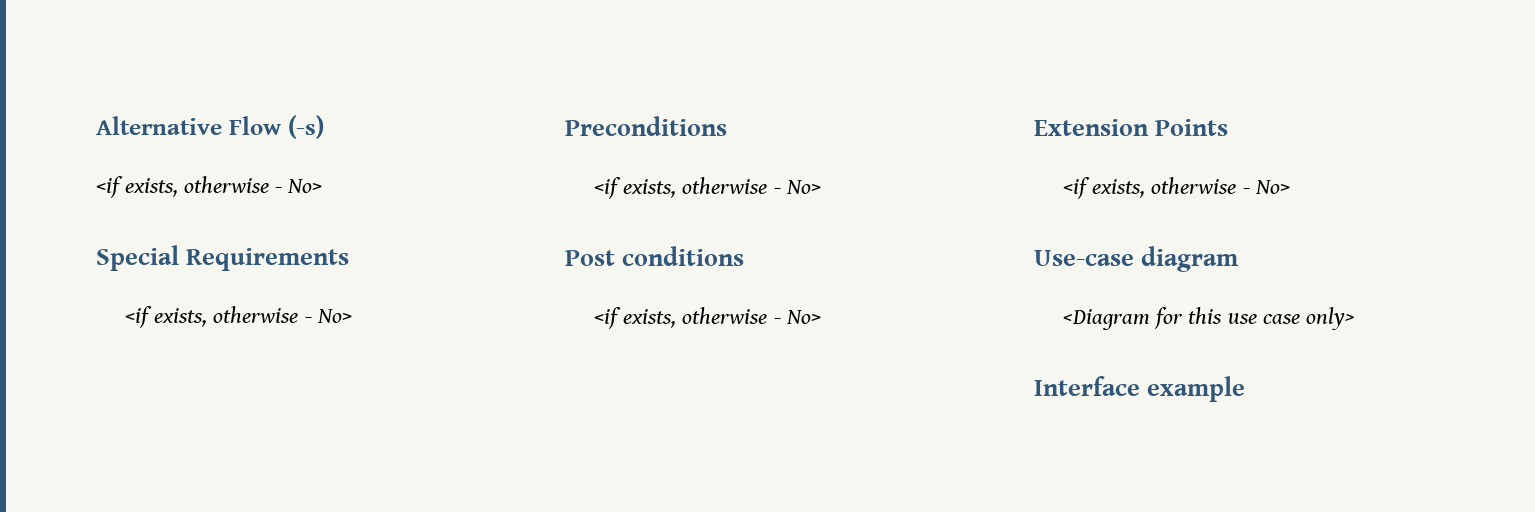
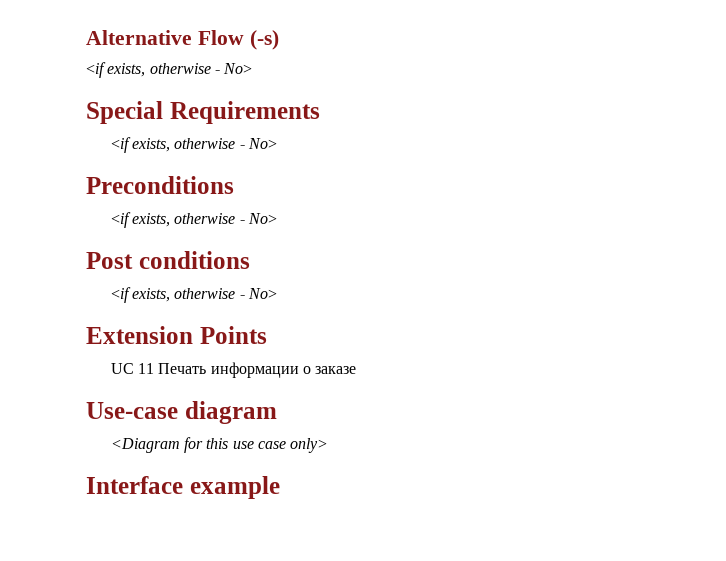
[1063,177,1290,199] <if exists, otherwise - No> -> [110,362,357,378] UC 11 Печать информации о заказе

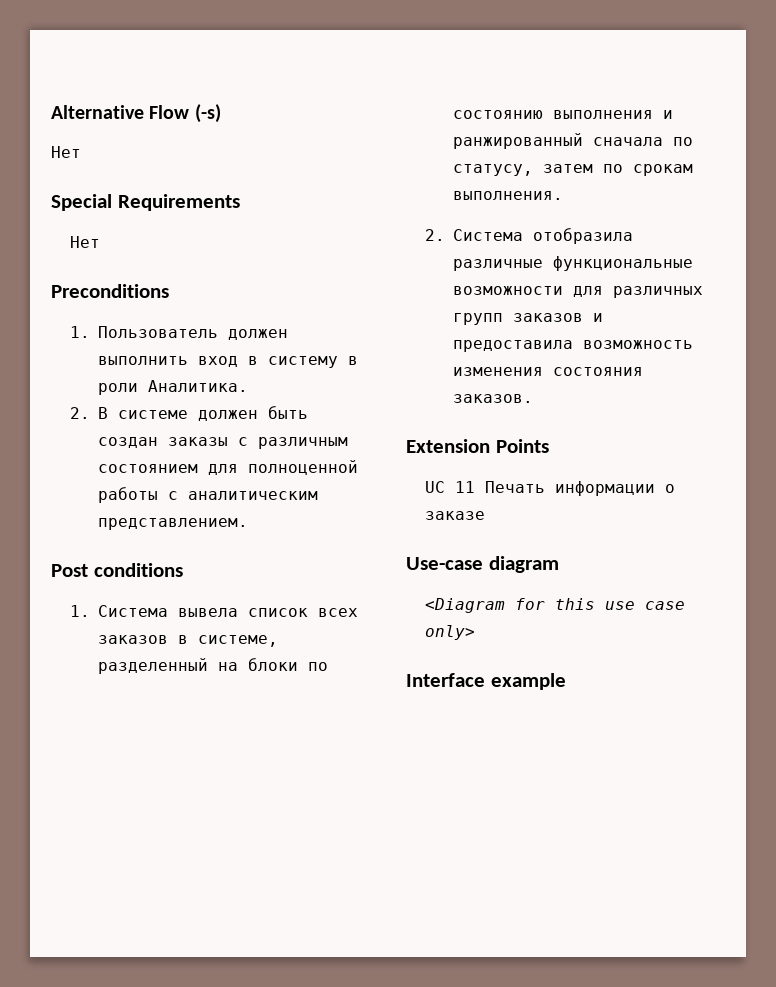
[86,62,253,78] [86,101,320,124] [110,137,277,153] [86,176,234,194] [110,212,277,228] [86,251,250,269] [110,287,277,303] <if exists, otherwise - No> // Special Requirements // <if exists, otherwise - No> // Preconditions // <if exists, otherwise - No> // Post conditions // <if exists, otherwise - No> -> [51,146,81,158] [51,194,240,211] [69,236,100,248] [51,284,169,298] [69,326,288,340] [97,356,358,368] [97,380,248,395] [69,406,308,421] [97,437,348,449] [97,460,358,475] [97,487,318,503] [97,518,248,530] [51,563,183,577] [69,605,358,617] [97,635,278,647] [97,658,328,674] [452,110,673,119] [452,133,693,149] [452,164,693,176] [452,191,563,200] [424,228,633,244] [452,256,693,271] [452,286,703,298] [452,313,603,325] [452,340,693,352] [452,367,643,376] [452,394,533,403] Нет // Special Requirements // Нет // Preconditions // 1. Пользователь должен выполнить вход в систему в роли Аналитика. // 2. В системе должен быть создан заказы с различным состоянием для полноценной работы с аналитическим представлением. // Post conditions // 1. Система вывела список всех заказов в системе, разделенный на блоки по состоянию выполнения и ранжированный сначала по статусу, затем по срокам выполнения. // 2. Система отобразила различные функциональные возможности для различных групп заказов и предоставила возможность изменения состояния заказов.

